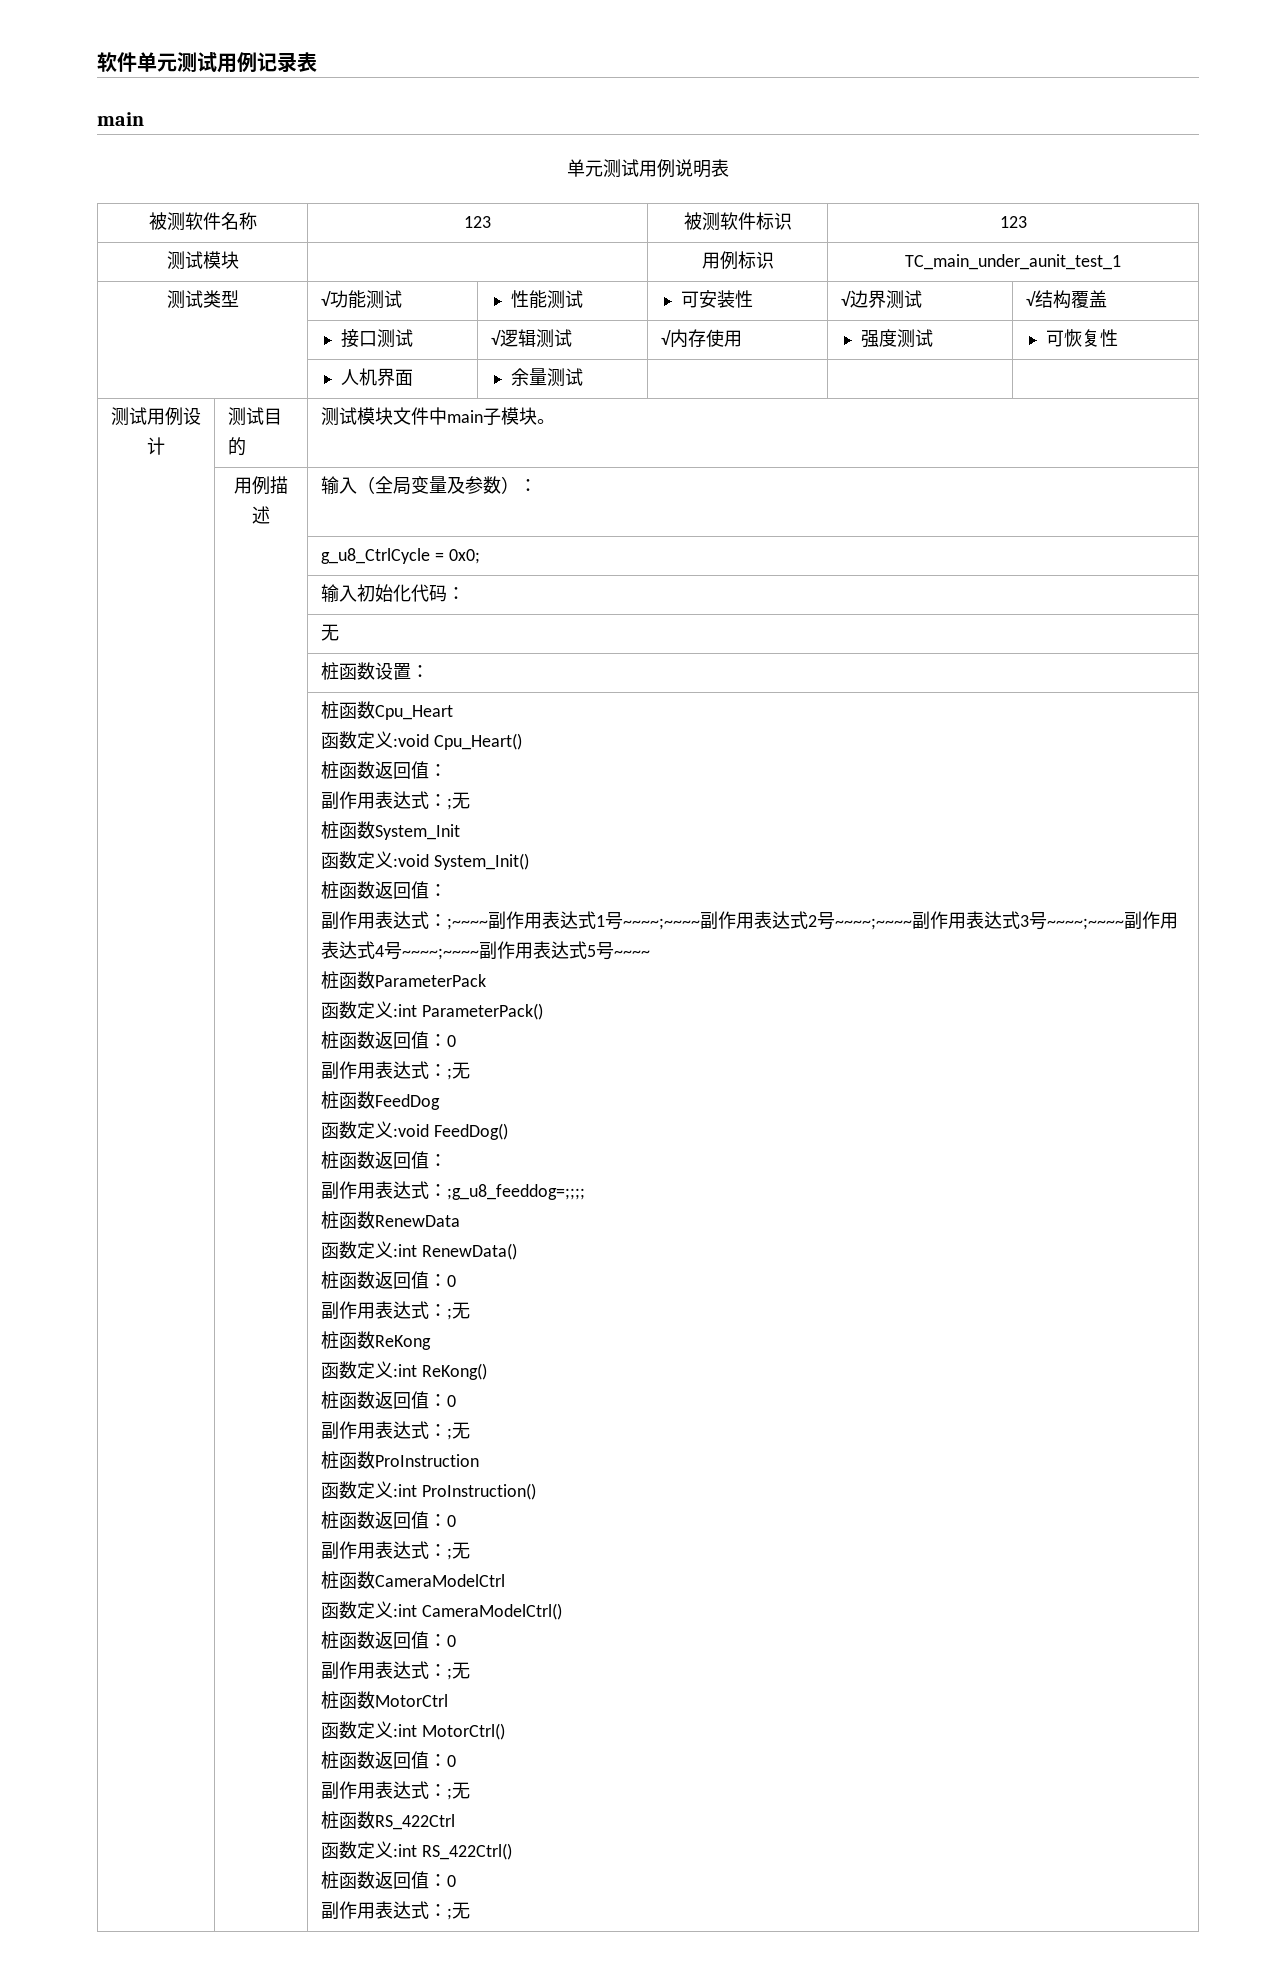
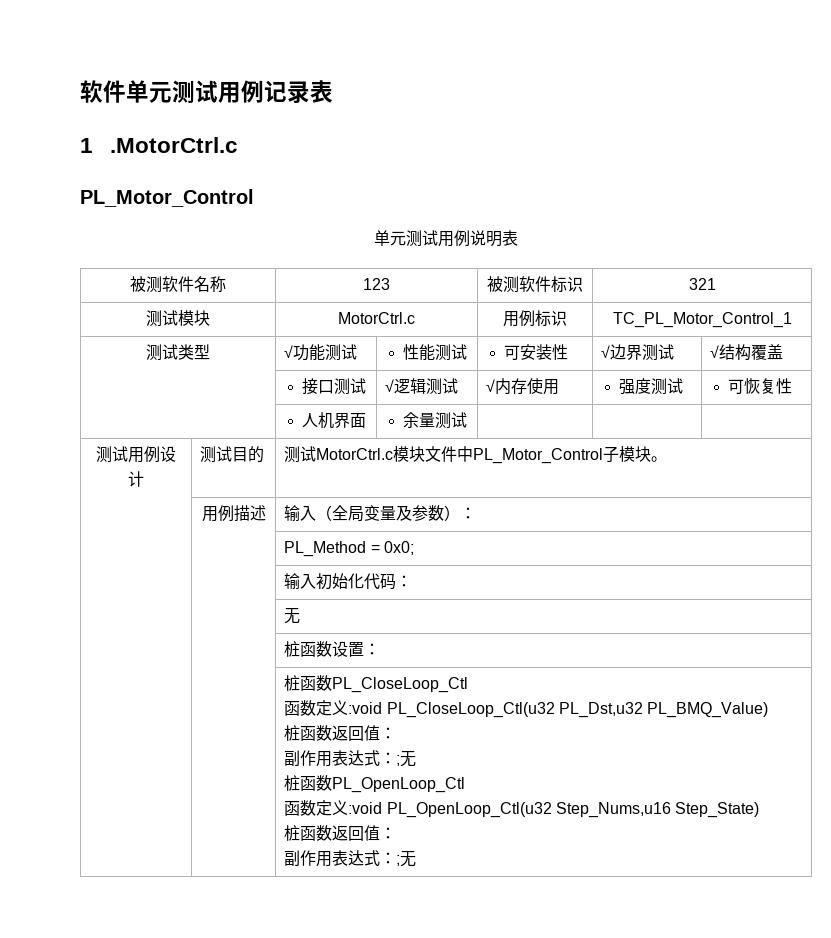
[97,112,144,126] main -> [80,137,239,153] [80,189,254,207] 1 .MotorCtrl.c // PL_Motor_Control
[999,216,1027,228] 123 -> [688,278,716,290] 321
(239, 260) none -> [338,312,415,324] MotorCtrl.c
[905,254,1121,270] TC_main_under_aunit_test_1 -> [612,312,792,328] TC_PL_Motor_Control_1
(357, 416) none -> [316,448,394,460] MotorCtrl.c
[446,410,483,423] main -> [473,448,604,464] PL_Motor_Control
[320,548,430,564] g_u8_CtrlCycle -> [284,541,367,557] PL_Method
[374,705,453,720] [320,731,522,750] Cpu_Heart // 函数定义:void Cpu_Heart() -> [332,677,469,693] [284,700,769,718] PL_CloseLoop_Ctl // 函数定义:void PL_CloseLoop_Ctl(u32 PL_Dst,u32 PL_BMQ_Value)
[374,824,460,840] [320,851,529,870] [320,881,447,899] [320,911,1178,930] [320,941,650,960] [320,971,486,989] [320,1001,543,1020] [320,1031,456,1049] [320,1061,470,1080] [320,1091,440,1110] [320,1121,508,1140] [320,1151,447,1169] [320,1181,585,1200] [320,1211,460,1229] [320,1241,517,1260] [320,1271,456,1289] [320,1301,470,1320] [320,1331,431,1350] [320,1361,487,1380] [320,1391,456,1409] [320,1421,470,1440] [320,1451,479,1469] [320,1481,536,1500] [320,1511,456,1529] [320,1541,470,1560] [320,1571,505,1589] [320,1601,562,1620] [320,1631,456,1649] [320,1661,470,1680] [320,1691,448,1709] [320,1721,505,1740] [320,1751,456,1769] [320,1781,470,1800] [320,1811,455,1830] [320,1841,512,1860] [320,1871,456,1889] [320,1901,470,1920] System_Init // 函数定义:void System_Init() // 桩函数返回值： // 副作用表达式：;~~~~副作用表达式1号~~~~;~~~~副作用表达式2号~~~~;~~~~副作用表达式3号~~~~;~~~~副作用表达式4号~~~~;~~~~副作用表达式5号~~~~ // 桩函数ParameterPack // 函数定义:int ParameterPack() // 桩函数返回值：0 // 副作用表达式：;无 // 桩函数FeedDog // 函数定义:void FeedDog() // 桩函数返回值： // 副作用表达式：;g_u8_feeddog=;;;; // 桩函数RenewData // 函数定义:int RenewData() // 桩函数返回值：0 // 副作用表达式：;无 // 桩函数ReKong // 函数定义:int ReKong() // 桩函数返回值：0 // 副作用表达式：;无 // 桩函数ProInstruction // 函数定义:int ProInstruction() // 桩函数返回值：0 // 副作用表达式：;无 // 桩函数CameraModelCtrl // 函数定义:int CameraModelCtrl() // 桩函数返回值：0 // 副作用表达式：;无 // 桩函数MotorCtrl // 函数定义:int MotorCtrl() // 桩函数返回值：0 // 副作用表达式：;无 // 桩函数RS_422Ctrl // 函数定义:int RS_422Ctrl() // 桩函数返回值：0 // 副作用表达式：;无 -> [332,777,466,793] [284,800,760,818] [284,825,397,841] [284,850,417,867] PL_OpenLoop_Ctl // 函数定义:void PL_OpenLoop_Ctl(u32 Step_Nums,u16 Step_State) // 桩函数返回值： // 副作用表达式：;无

